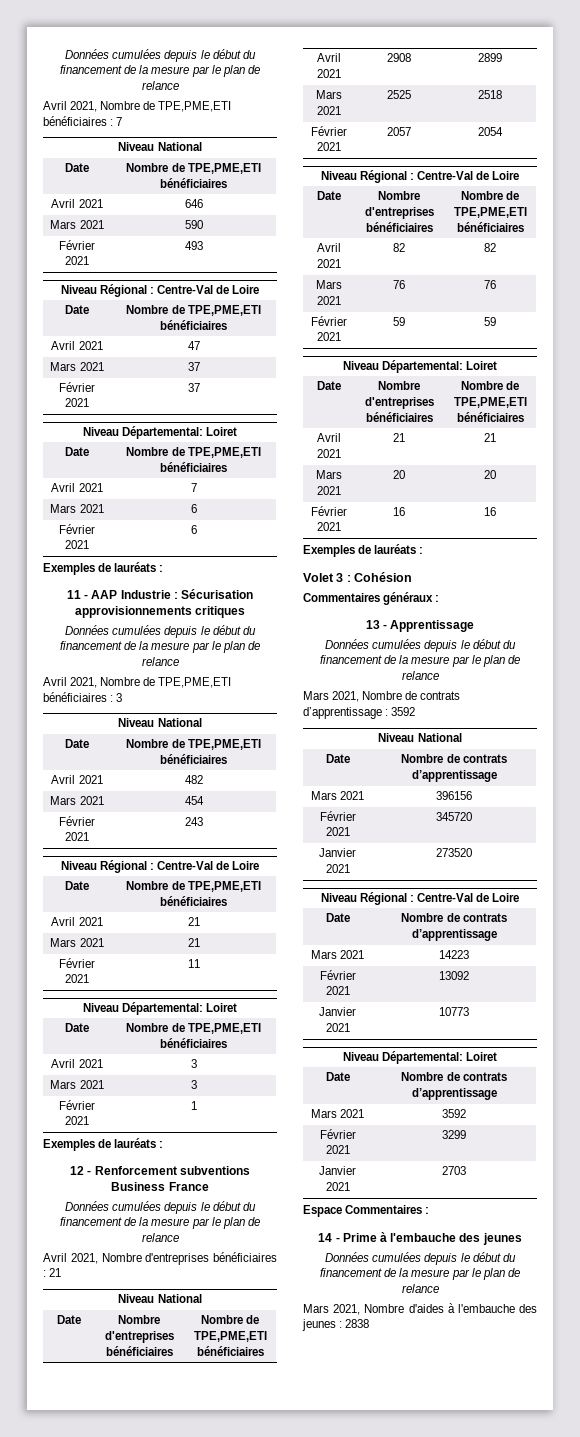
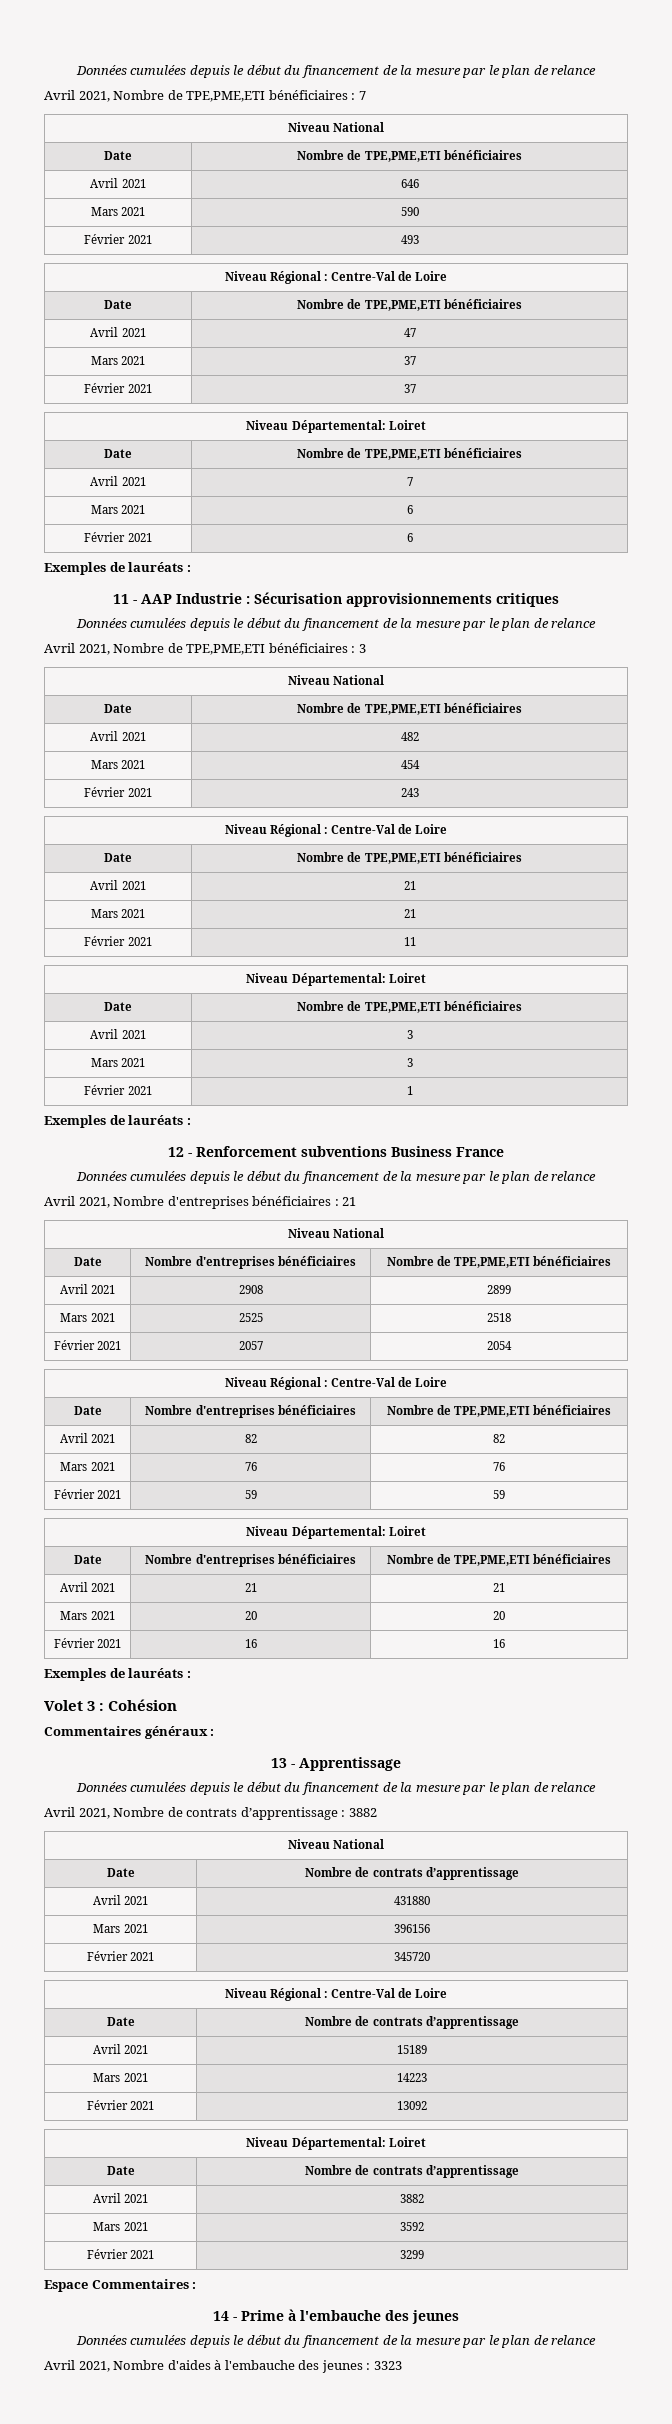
[303,691,329,700] Mars -> [44,1807,75,1817] Avril
[391,707,416,716] 3592 -> [348,1808,377,1817] 3882
(497, 776) none -> [92,1895,149,1905] [394,1896,430,1905] // Avril 2021 | 431880
[319,848,356,857] [325,864,350,873] [436,848,472,857] // Janvier 2021 | 273520 -> (430, 1956) none
(497, 935) none -> [92,2044,149,2054] [397,2045,427,2054] // Avril 2021 | 15189
[319,1007,356,1016] [325,1023,350,1032] [439,1007,469,1016] // Janvier 2021 | 10773 -> (427, 2105) none
(497, 1094) none -> [92,2193,149,2203] [400,2194,424,2203] // Avril 2021 | 3882
[319,1166,356,1175] [325,1182,350,1191] [442,1166,466,1175] // Janvier 2021 | 2703 -> (424, 2254) none
[303,1304,329,1313] Mars -> [44,2360,75,2370] Avril
[345,1319,370,1328] 2838 -> [373,2361,402,2370] 3323

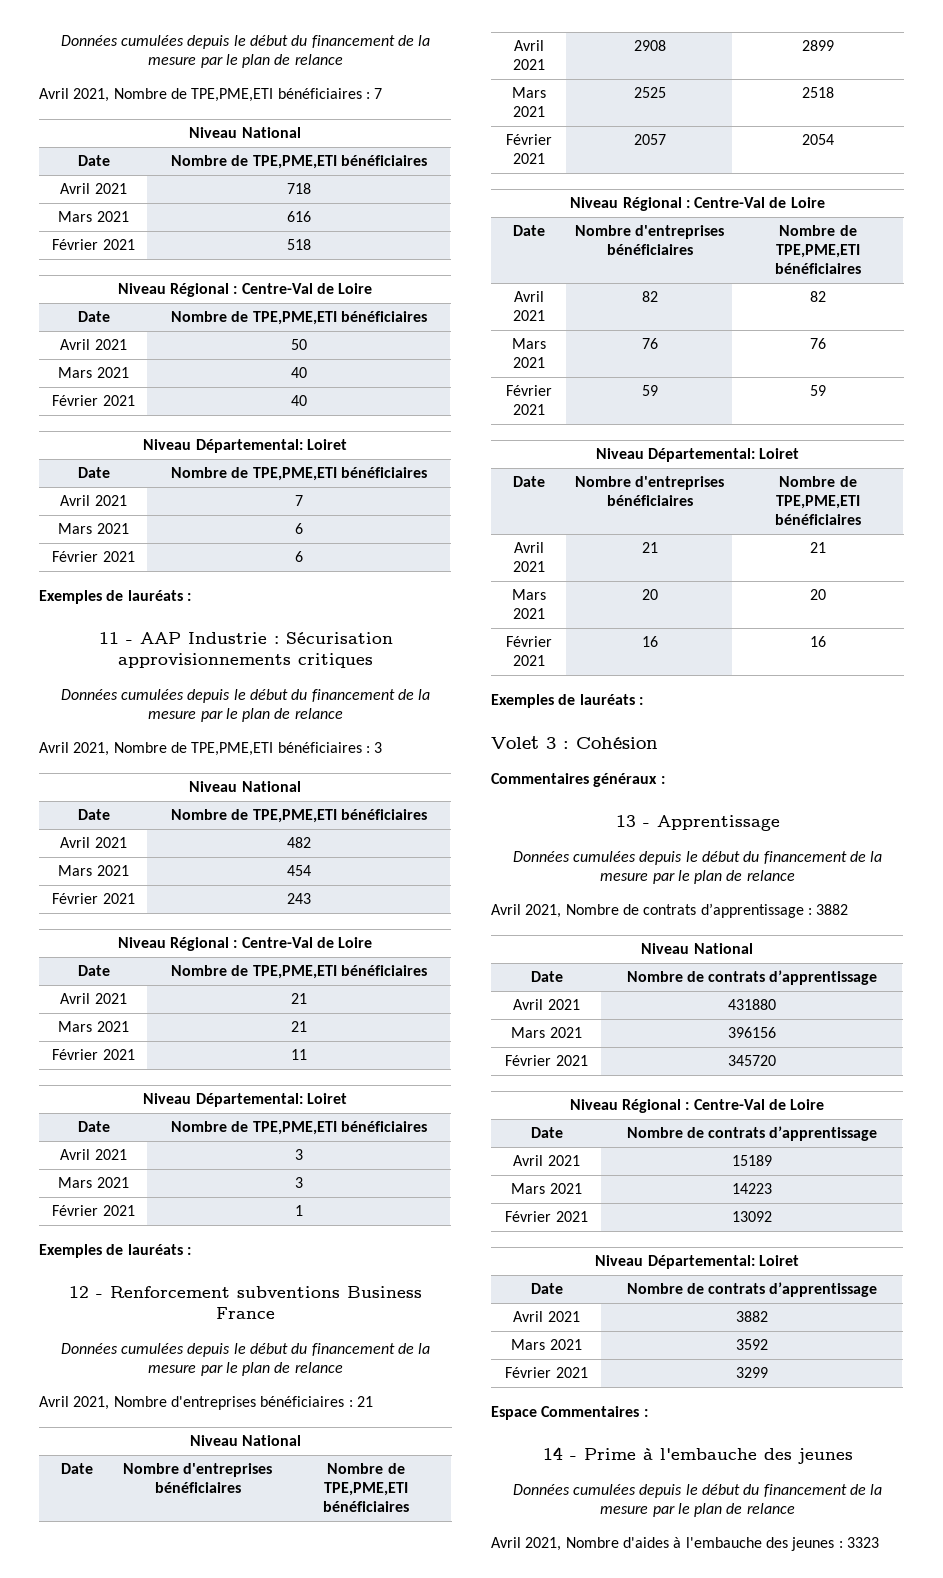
[400,179,419,188] [90,207,146,216] [400,207,419,216] [84,234,152,244] [400,235,419,244] 646 // Mars 2021 | 590 // Février 2021 | 493 -> [287,183,311,194] [58,211,129,222] [287,211,311,222] [52,239,135,250] [287,239,311,250] 718 // Mars 2021 | 616 // Février 2021 | 518
[403,328,416,337] [90,356,146,365] [403,356,416,365] [84,383,152,393] [403,384,416,393] 47 // Mars 2021 | 37 // Février 2021 | 37 -> [291,339,307,350] [58,367,129,378] [291,367,307,378] [52,395,135,406] [291,395,307,406] 50 // Mars 2021 | 40 // Février 2021 | 40

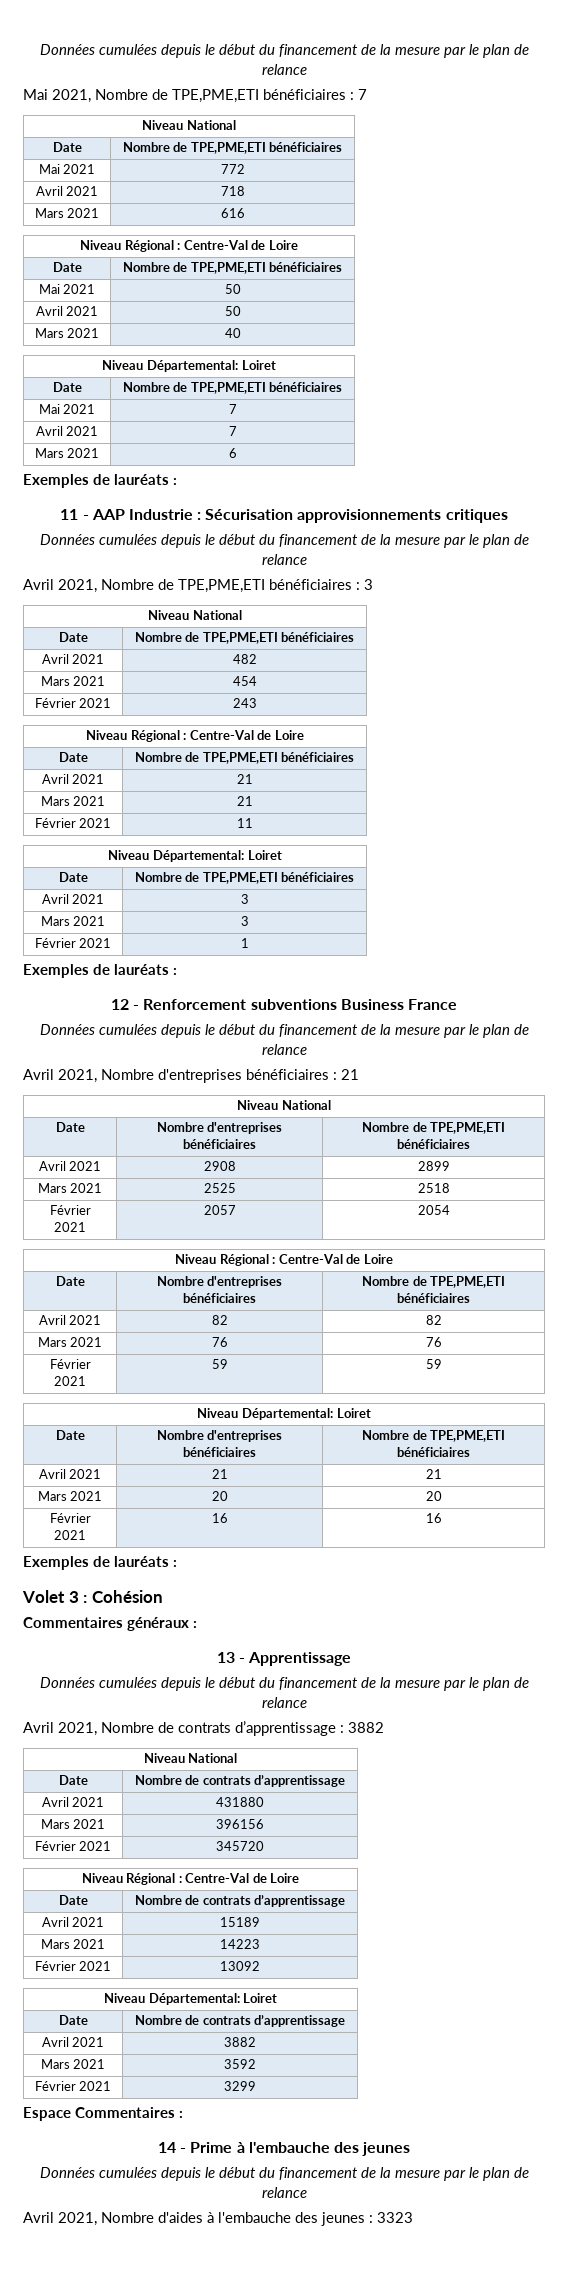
[39,88,69,99] Avril -> [23,89,48,100] Mai
(427, 160) none -> [38,164,96,174] [220,164,245,174] // Mai 2021 | 772
[52,239,135,250] [287,239,311,250] // Février 2021 | 518 -> (245, 213) none
(427, 316) none -> [38,284,96,294] [224,284,241,294] // Mai 2021 | 50
[52,395,135,406] [291,395,307,406] [143,439,347,453] [77,467,110,478] [171,467,427,481] // Février 2021 | 40 // Niveau Départemental: Loiret // Date | Nombre de TPE,PME,ETI bénéficiaires -> [102,360,276,372] [52,382,82,392] [122,382,343,394] [38,404,96,414] [228,404,237,414] // Niveau Départemental: Loiret // Date | Nombre de TPE,PME,ETI bénéficiaires // Mai 2021 | 7
[52,551,135,562] [295,551,303,562] // Février 2021 | 6 -> (237, 453) none

